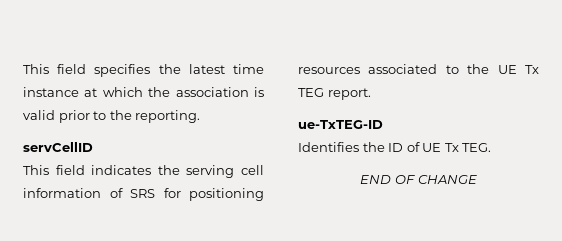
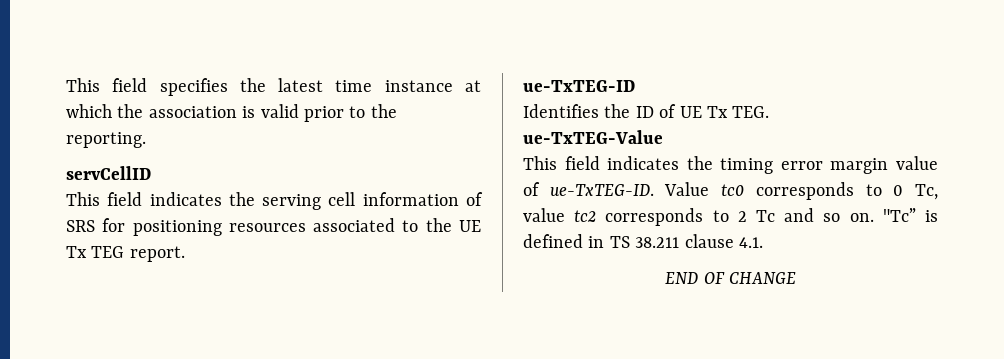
(492, 147) none -> [523,130,663,144] [523,156,938,174] [523,182,938,200] [523,208,938,226] [523,234,763,248] // ue-TxTEG-Value // This field indicates the timing error margin value of ue-TxTEG-ID. Value tc0 corresponds to 0 Tc, value tc2 corresponds to 2 Tc and so on. "Tc” is defined in TS 38.211 clause 4.1.

